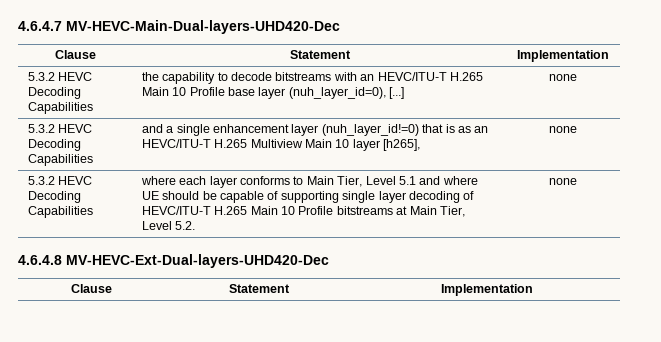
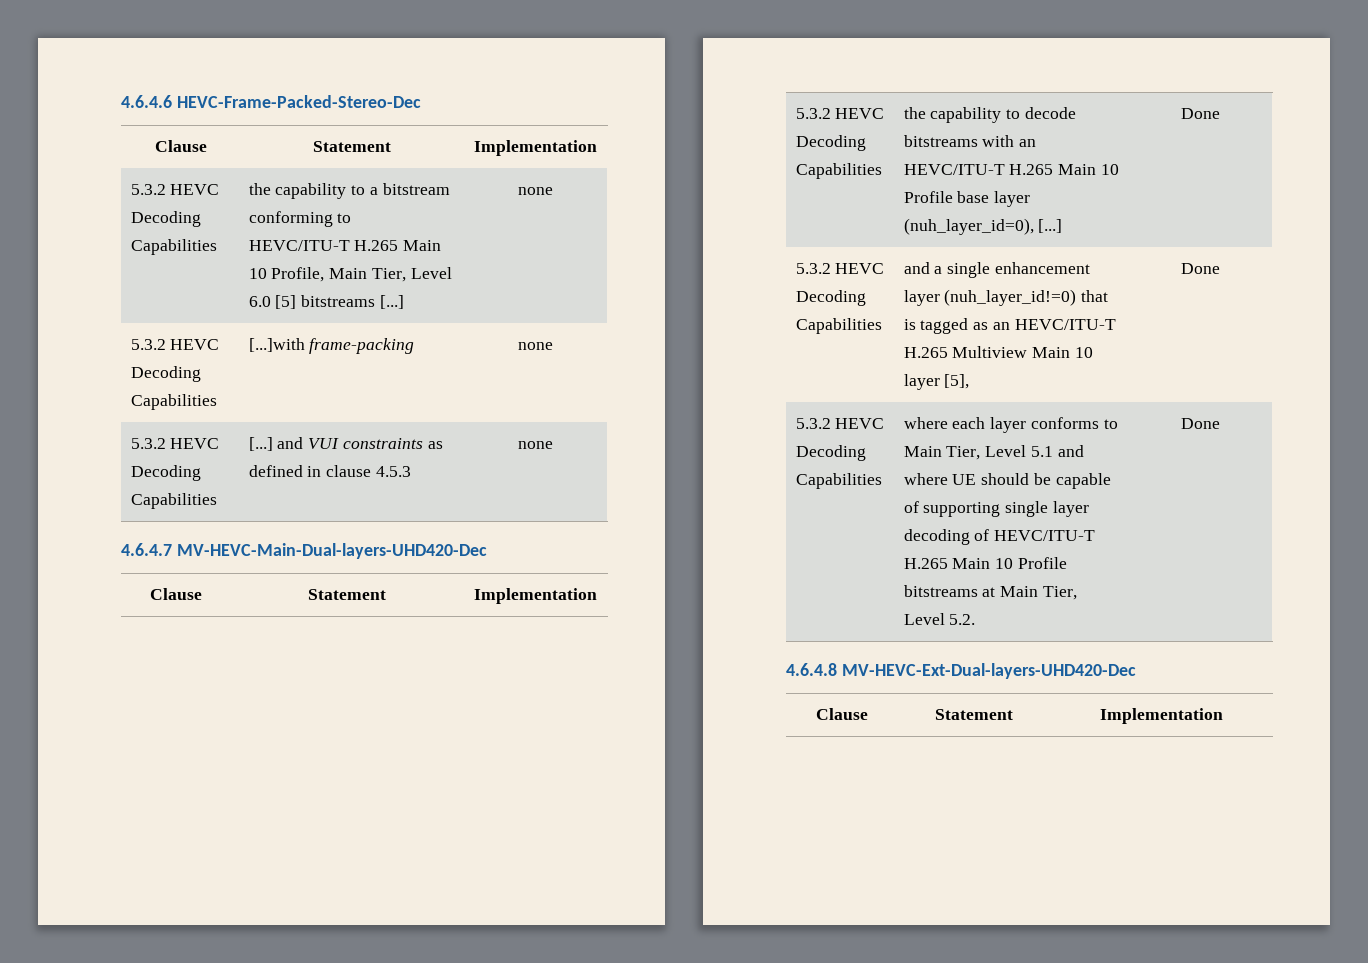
(18, 26) none -> [121,95,421,108] [154,140,207,152] [312,141,391,152] [474,140,597,156] [130,184,220,195] [130,211,201,227] [130,239,217,255] [248,183,450,199] [248,211,352,227] [248,240,442,251] [248,267,452,282] [248,295,404,309] [518,187,553,195] [130,339,220,350] [130,366,201,382] [130,394,217,410] [248,338,415,354] [518,342,553,350] [130,438,220,449] [130,465,201,481] [130,493,217,509] [248,437,443,451] [248,465,411,477] [518,441,553,449] 4.6.4.6 HEVC-Frame-Packed-Stereo-Dec // Clause | Statement | Implementation // 5.3.2 HEVC Decoding Capabilities | the capability to a bitstream conforming to HEVC/ITU-T H.265 Main 10 Profile, Main Tier, Level 6.0 [5] bitstreams [...] | none // 5.3.2 HEVC Decoding Capabilities | [...]with frame-packing | none // 5.3.2 HEVC Decoding Capabilities | [...] and VUI constraints as defined in clause 4.5.3 | none //
[549,74,577,81] | none -> [1181,108,1220,119] | Done
(455, 128) none -> [920,318,969,334] tagged
[383,139,421,151] [549,126,577,133] [h265], | none -> [944,374,970,389] [1181,263,1220,274] [5], | Done
[549,178,577,185] | none -> [1181,418,1220,429] | Done

